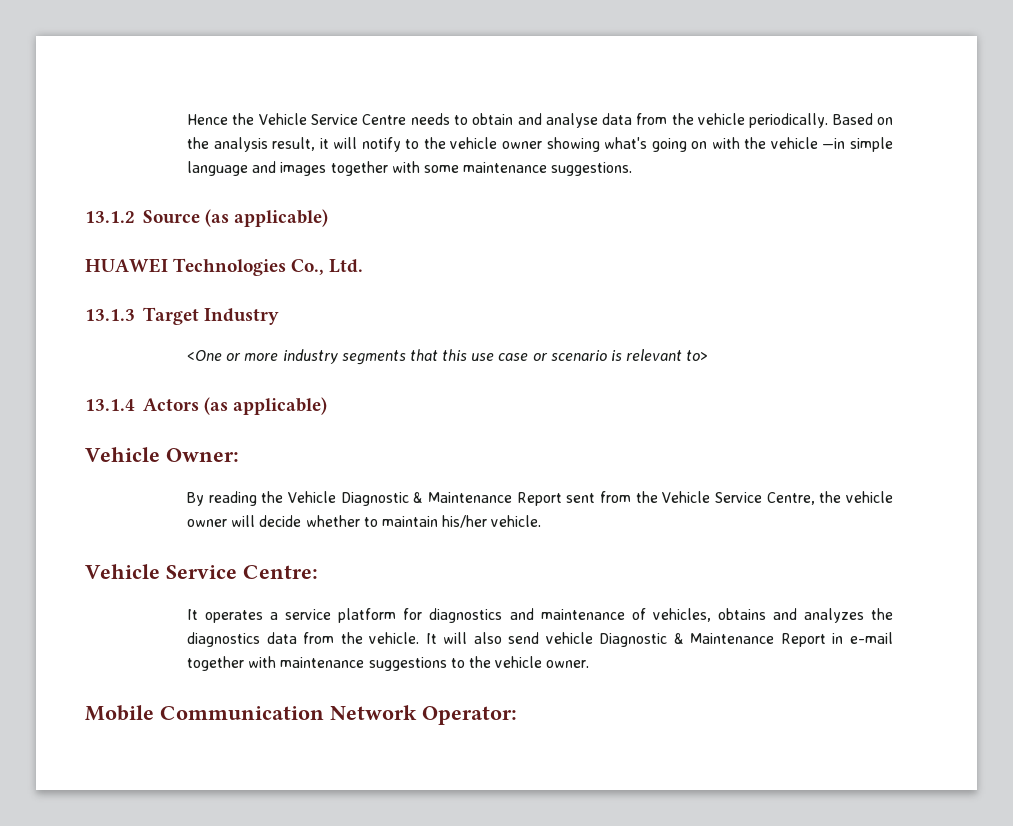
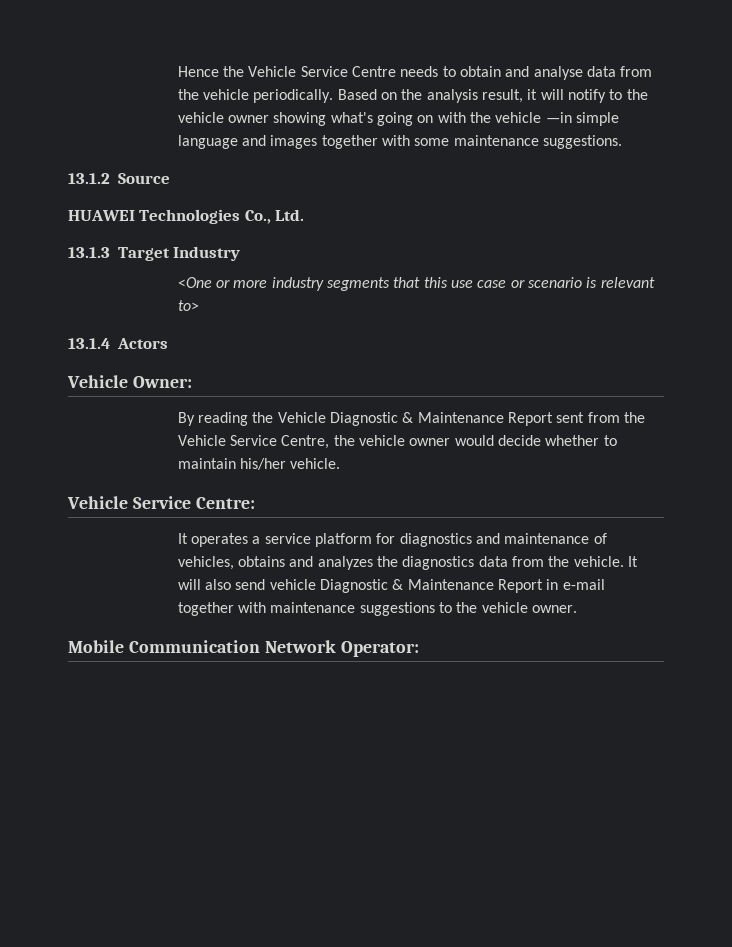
[204,209,329,227] (as applicable) -> (170, 178) none
[203,397,328,415] (as applicable) -> (168, 343) none
[231,515,256,527] will -> [454,435,494,446] would

